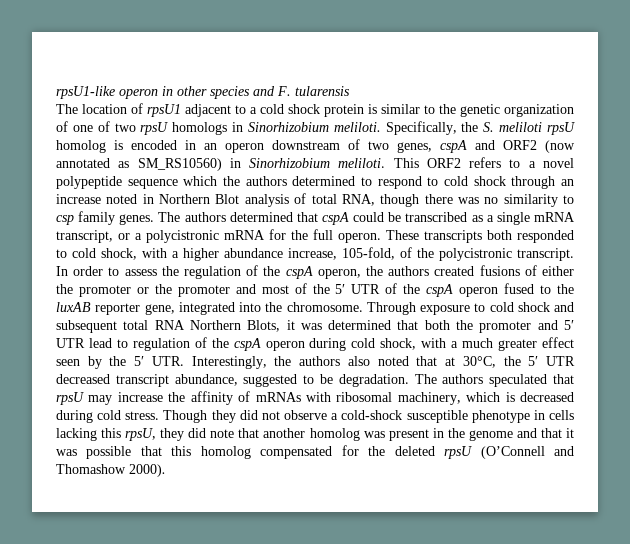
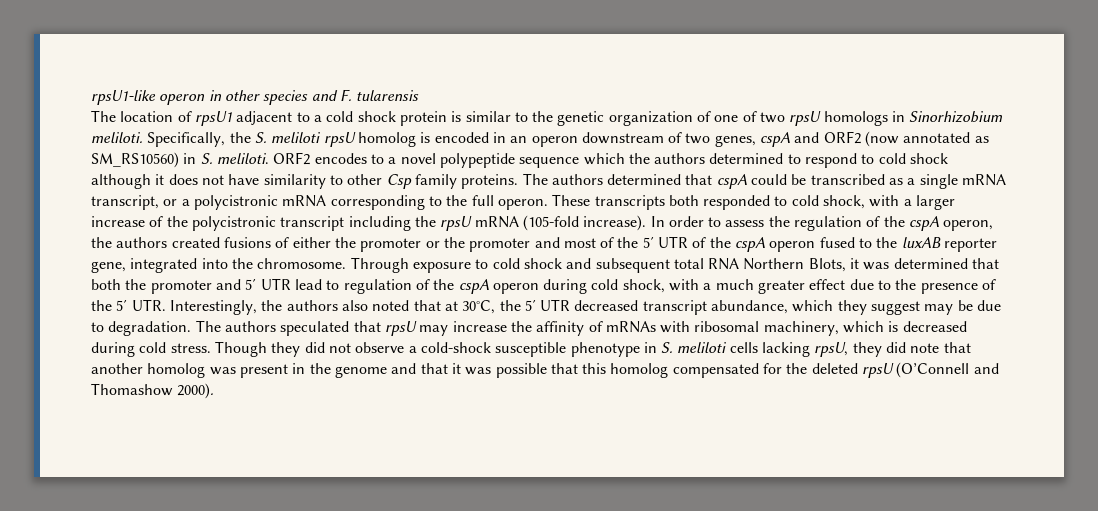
[249,157,502,168] Sinorhizobium meliloti. This ORF2 refers -> [200,152,367,165] S. meliloti. ORF2 encodes
[511,176,575,189] [56,193,574,207] [56,211,155,225] through an increase noted in Northern Blot analysis of total RNA, though there was no similarity to csp family genes. -> [91,174,519,189] although it does not have similarity to other Csp family proteins.
[269,229,286,240] for -> [330,195,442,210] corresponding to
[183,247,574,261] higher abundance increase, 105-fold, of the polycistronic transcript. -> [916,195,956,210] [91,215,647,231] larger increase of the polycistronic transcript including the rpsU mRNA (105-fold increase).
[56,356,102,369] seen by -> [849,279,997,294] due to the presence of
[243,374,334,387] suggested to be -> [792,300,1002,315] [91,322,104,332] which they suggest may be due to
(545, 415) none -> [661,342,727,353] S. meliloti
[101,428,122,438] this -> (811, 349) none

